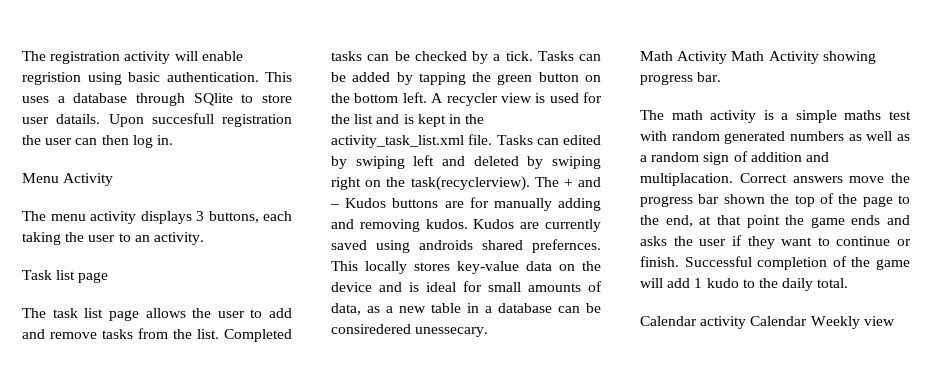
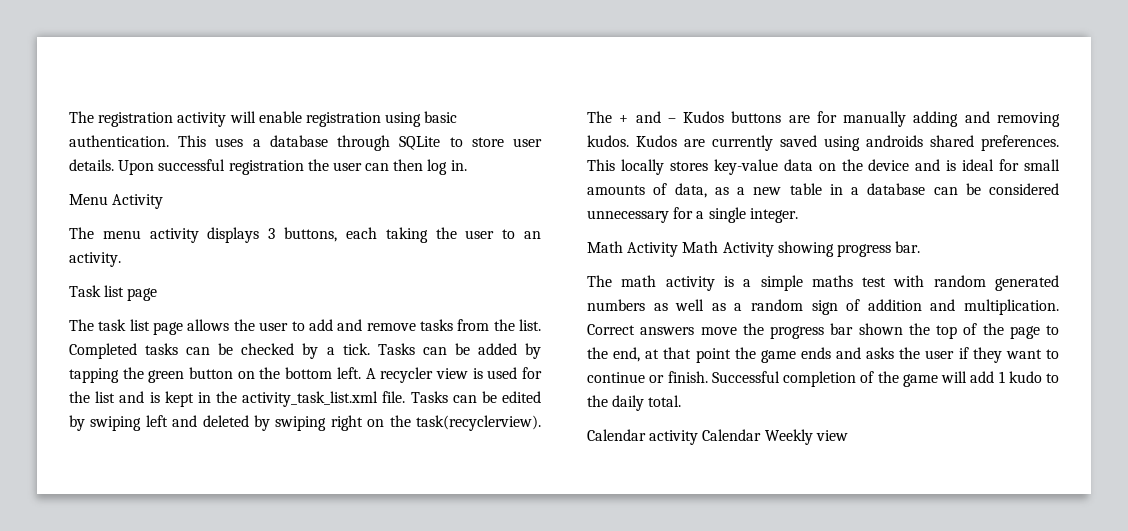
[22,72,81,85] regristion -> [305,112,381,127] registration
[193,93,233,106] SQlite -> [399,136,441,150] SQLite
[56,113,214,127] datails. Upon succesfull -> [69,159,226,175] details. Upon successful
(559, 141) none -> [481,391,497,403] be
[532,239,601,253] prefernces. -> [981,135,1059,151] preferences.
[331,324,489,337] consiredered unessecary. -> [989,183,1059,195] [587,207,798,223] considered unnecessary for a single integer.
[640,173,733,186] multiplacation. -> [964,299,1059,315] multiplication.

